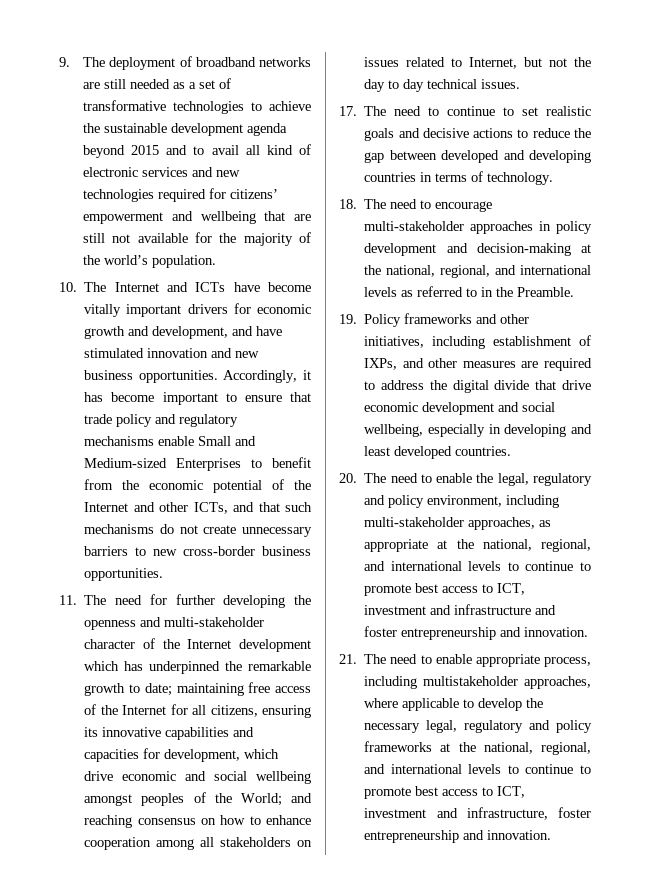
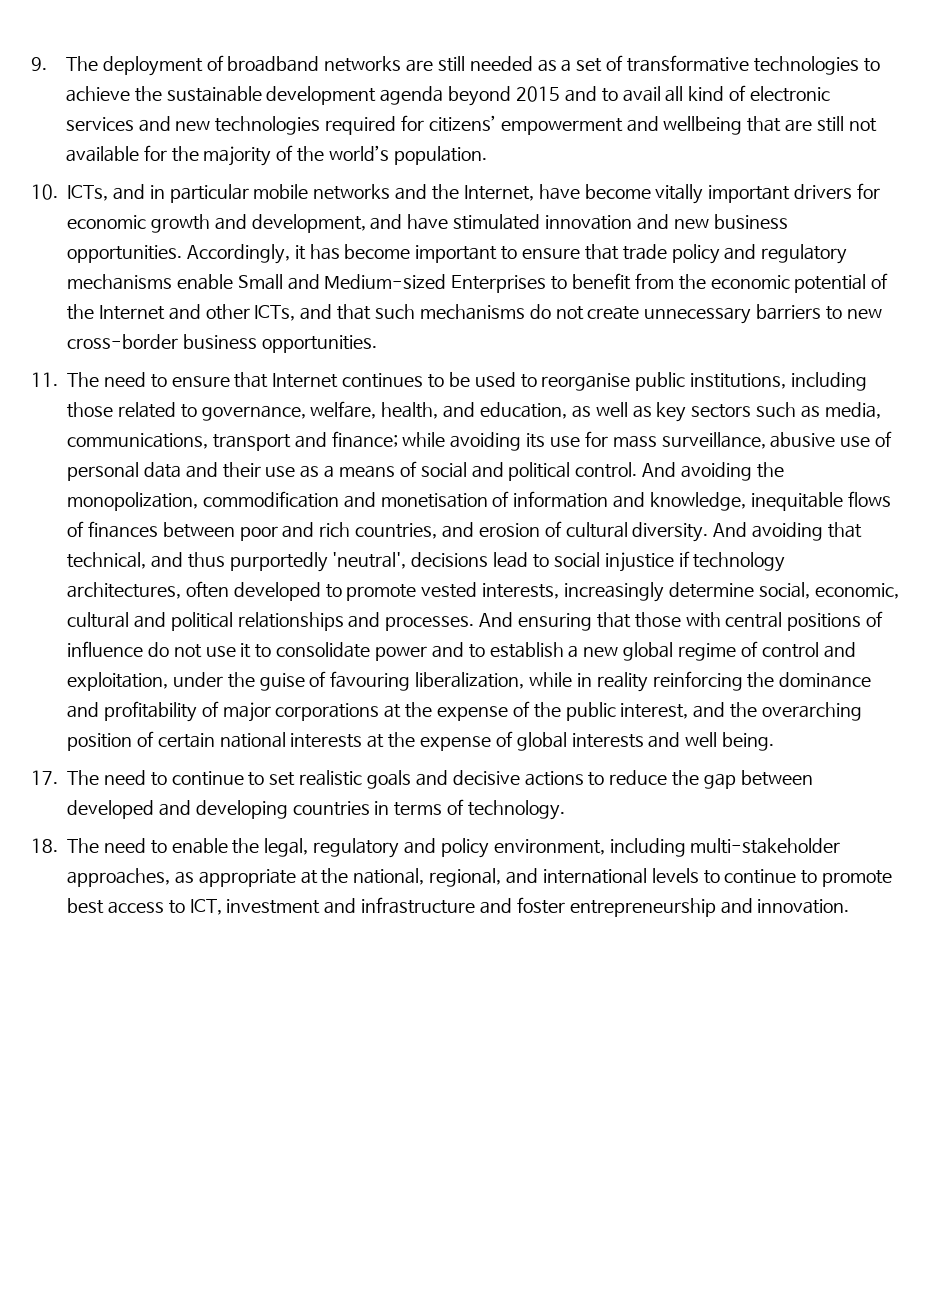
[84,282,226,292] The Internet and ICTs -> [67,184,534,203] ICTs, and in particular mobile networks and the Internet,
[149,594,311,608] [84,617,265,630] [84,638,311,652] [84,661,311,674] [84,682,311,696] [84,704,311,718] [84,727,255,740] [84,748,280,762] [84,771,311,784] [84,792,312,806] [84,815,311,828] [84,837,312,850] [364,57,591,69] [364,79,521,92] for further developing the openness and multi-stakeholder character of the Internet development which has underpinned the remarkable growth to date; maintaining free access of the Internet for all citizens, ensuring its innovative capabilities and capacities for development, which drive economic and social wellbeing amongst peoples of the World; and reaching consensus on how to enhance cooperation among all stakeholders on issues related to Internet, but not the day to day technical issues. -> [150,372,868,391] [67,401,881,422] [67,431,893,451] [67,461,784,481] [67,491,891,511] [67,521,862,542] [67,551,786,572] [67,581,899,602] [67,611,884,631] [67,641,856,661] [67,671,872,692] [67,701,863,722] [67,731,775,751] to ensure that Internet continues to be used to reorganise public institutions, including those related to governance, welfare, health, and education, as well as key sectors such as media, communications, transport and finance; while avoiding its use for mass surveillance, abusive use of personal data and their use as a means of social and political control. And avoiding the monopolization, commodification and monetisation of information and knowledge, inequitable flows of finances between poor and rich countries, and erosion of cultural diversity. And avoiding that technical, and thus purportedly 'neutral', decisions lead to social injustice if technology architectures, often developed to promote vested interests, increasingly determine social, economic, cultural and political relationships and processes. And ensuring that those with central positions of influence do not use it to consolidate power and to establish a new global regime of control and exploitation, under the guise of favouring liberalization, while in reality reinforcing the dominance and profitability of major corporations at the expense of the public interest, and the overarching position of certain national interests at the expense of global interests and well being.
[435,201,493,212] [364,221,592,234] [364,243,591,256] [364,265,591,278] [364,286,575,297] [339,313,530,327] [364,335,591,349] [364,358,592,371] [364,380,591,393] [364,402,556,415] [364,424,592,437] [364,446,512,459] [339,473,432,483] encourage multi-stakeholder approaches in policy development and decision-making at the national, regional, and international levels as referred to in the Preamble. // 19. Policy frameworks and other initiatives, including establishment of IXPs, and other measures are required to address the digital divide that drive economic development and social wellbeing, especially in developing and least developed countries. // 20. The need to -> (167, 847) none
[339,654,591,667] [364,676,591,689] [364,698,544,711] [364,720,592,733] [364,741,591,755] [364,764,591,774] [364,786,526,799] [364,807,591,820] [364,830,552,843] // 21. The need to enable appropriate process, including multistakeholder approaches, where applicable to develop the necessary legal, regulatory and policy frameworks at the national, regional, and international levels to continue to promote best access to ICT, investment and infrastructure, foster entrepreneurship and innovation. -> (850, 906) none

